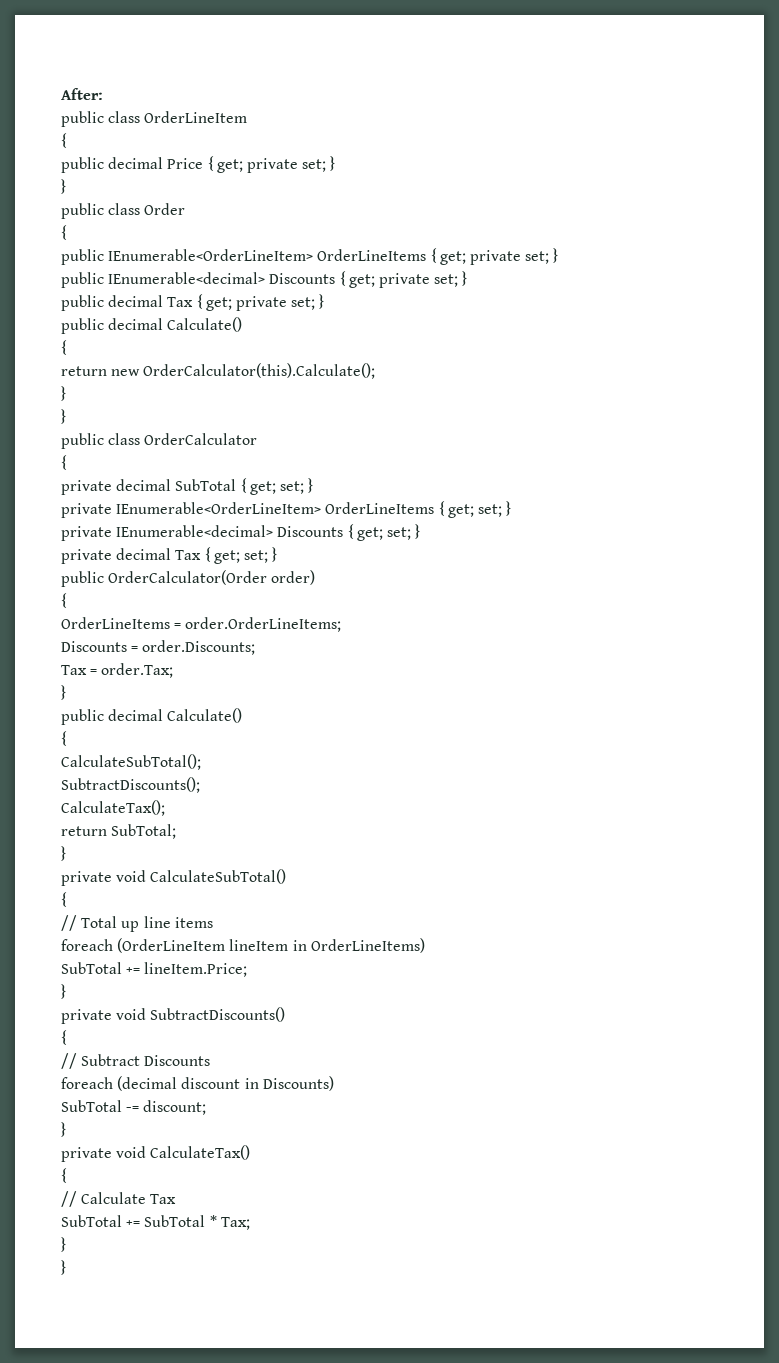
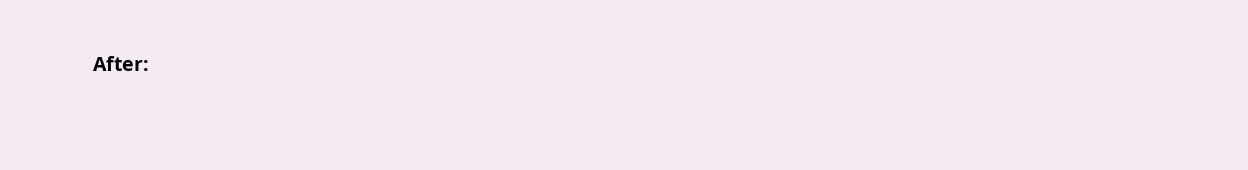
[61,111,248,127] [61,133,67,148] [61,156,336,173] [61,179,66,194] [61,203,186,219] [61,225,67,240] [61,248,559,265] [61,271,468,288] [61,294,325,311] [61,317,243,334] [61,340,67,355] [61,363,376,379] [61,386,66,401] [61,409,66,424] [61,433,258,449] [61,455,67,470] [61,478,314,495] [61,501,512,518] [61,524,421,541] [61,547,278,564] [61,570,316,587] [61,593,67,608] [61,617,342,632] [61,640,256,655] [61,663,174,678] [61,685,66,700] [61,708,243,725] [61,731,67,746] [61,754,201,770] [61,777,200,793] [61,800,165,816] [61,824,177,839] [61,846,66,861] [61,869,287,886] [61,892,67,907] [61,915,213,932] [61,938,425,953] [61,962,248,977] [61,984,66,999] [61,1007,286,1024] [61,1030,67,1045] [61,1053,211,1069] [61,1076,334,1091] [61,1100,207,1115] [61,1122,66,1137] [61,1145,251,1162] [61,1168,67,1183] [61,1191,177,1207] [61,1215,250,1230] [61,1237,66,1252] [61,1260,66,1275] // public class OrderLineItem // { // public decimal Price { get; private set; } // } // public class Order // { // public IEnumerable<OrderLineItem> OrderLineItems { get; private set; } // public IEnumerable<decimal> Discounts { get; private set; } // public decimal Tax { get; private set; } // public decimal Calculate() // { // return new OrderCalculator(this).Calculate(); // } // } // public class OrderCalculator // { // private decimal SubTotal { get; set; } // private IEnumerable<OrderLineItem> OrderLineItems { get; set; } // private IEnumerable<decimal> Discounts { get; set; } // private decimal Tax { get; set; } // public OrderCalculator(Order order) // { // OrderLineItems = order.OrderLineItems; // Discounts = order.Discounts; // Tax = order.Tax; // } // public decimal Calculate() // { // CalculateSubTotal(); // SubtractDiscounts(); // CalculateTax(); // return SubTotal; // } // private void CalculateSubTotal() // { // // Total up line items // foreach (OrderLineItem lineItem in OrderLineItems) // SubTotal += lineItem.Price; // } // private void SubtractDiscounts() // { // // Subtract Discounts // foreach (decimal discount in Discounts) // SubTotal -= discount; // } // private void CalculateTax() // { // // Calculate Tax // SubTotal += SubTotal * Tax; // } // } -> (149, 63) none

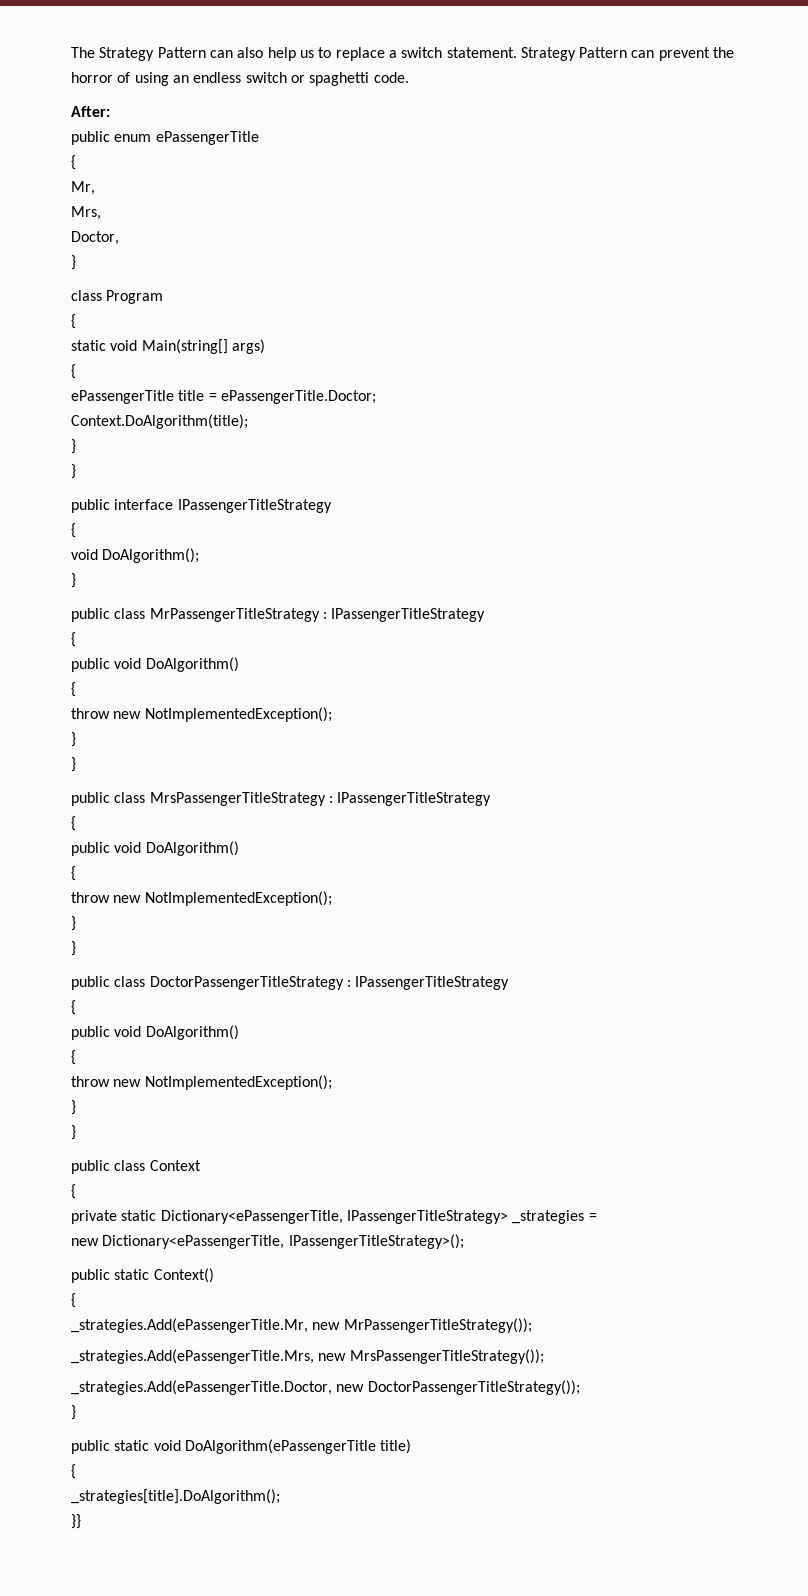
[93,56,149,71] After: -> [71,47,735,61] [71,72,409,86] [71,106,110,117] [71,131,259,145] [71,155,76,170] [71,181,95,195] [71,206,101,220] [71,231,119,245] [71,255,76,270] [71,290,164,304] [71,314,76,329] [71,339,265,354] [71,364,76,379] [71,390,376,404] [71,414,248,429] [71,439,76,454] [71,464,76,479] [71,499,332,513] [71,523,76,538] [71,548,200,563] [71,573,76,588] [71,608,486,622] [71,632,76,647] [71,657,239,672] [71,682,76,697] [71,707,332,722] [71,732,76,747] [71,757,76,772] [71,792,492,806] [71,816,76,831] [71,841,239,856] [71,866,76,881] [71,891,332,906] [71,916,76,931] [71,941,76,956] [71,976,510,990] [71,1000,76,1015] [71,1025,239,1040] [71,1050,76,1065] [71,1075,332,1090] [71,1100,76,1115] [71,1125,76,1140] [71,1160,201,1174] [71,1184,76,1199] [71,1210,597,1224] [71,1234,464,1249] [71,1268,214,1283] [71,1293,76,1308] [71,1318,532,1333] [71,1349,544,1364] [71,1380,580,1395] [71,1405,76,1420] [71,1439,412,1454] [71,1464,76,1479] [71,1489,280,1504] [71,1514,81,1529] The Strategy Pattern can also help us to replace a switch statement. Strategy Pattern can prevent the horror of using an endless switch or spaghetti code. // After: // public enum ePassengerTitle // { // Mr, // Mrs, // Doctor, // } // class Program // { // static void Main(string[] args) // { // ePassengerTitle title = ePassengerTitle.Doctor; // Context.DoAlgorithm(title); // } // } // public interface IPassengerTitleStrategy // { // void DoAlgorithm(); // } // public class MrPassengerTitleStrategy : IPassengerTitleStrategy // { // public void DoAlgorithm() // { // throw new NotImplementedException(); // } // } // public class MrsPassengerTitleStrategy : IPassengerTitleStrategy // { // public void DoAlgorithm() // { // throw new NotImplementedException(); // } // } // public class DoctorPassengerTitleStrategy : IPassengerTitleStrategy // { // public void DoAlgorithm() // { // throw new NotImplementedException(); // } // } // public class Context // { // private static Dictionary<ePassengerTitle, IPassengerTitleStrategy> _strategies = // new Dictionary<ePassengerTitle, IPassengerTitleStrategy>(); // public static Context() // { // _strategies.Add(ePassengerTitle.Mr, new MrPassengerTitleStrategy()); // _strategies.Add(ePassengerTitle.Mrs, new MrsPassengerTitleStrategy()); // _strategies.Add(ePassengerTitle.Doctor, new DoctorPassengerTitleStrategy()); // } // public static void DoAlgorithm(ePassengerTitle title) // { // _strategies[title].DoAlgorithm(); // }}

